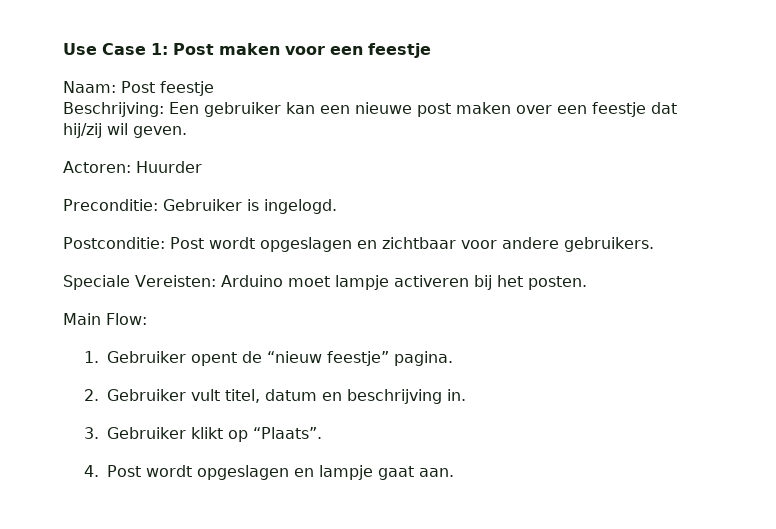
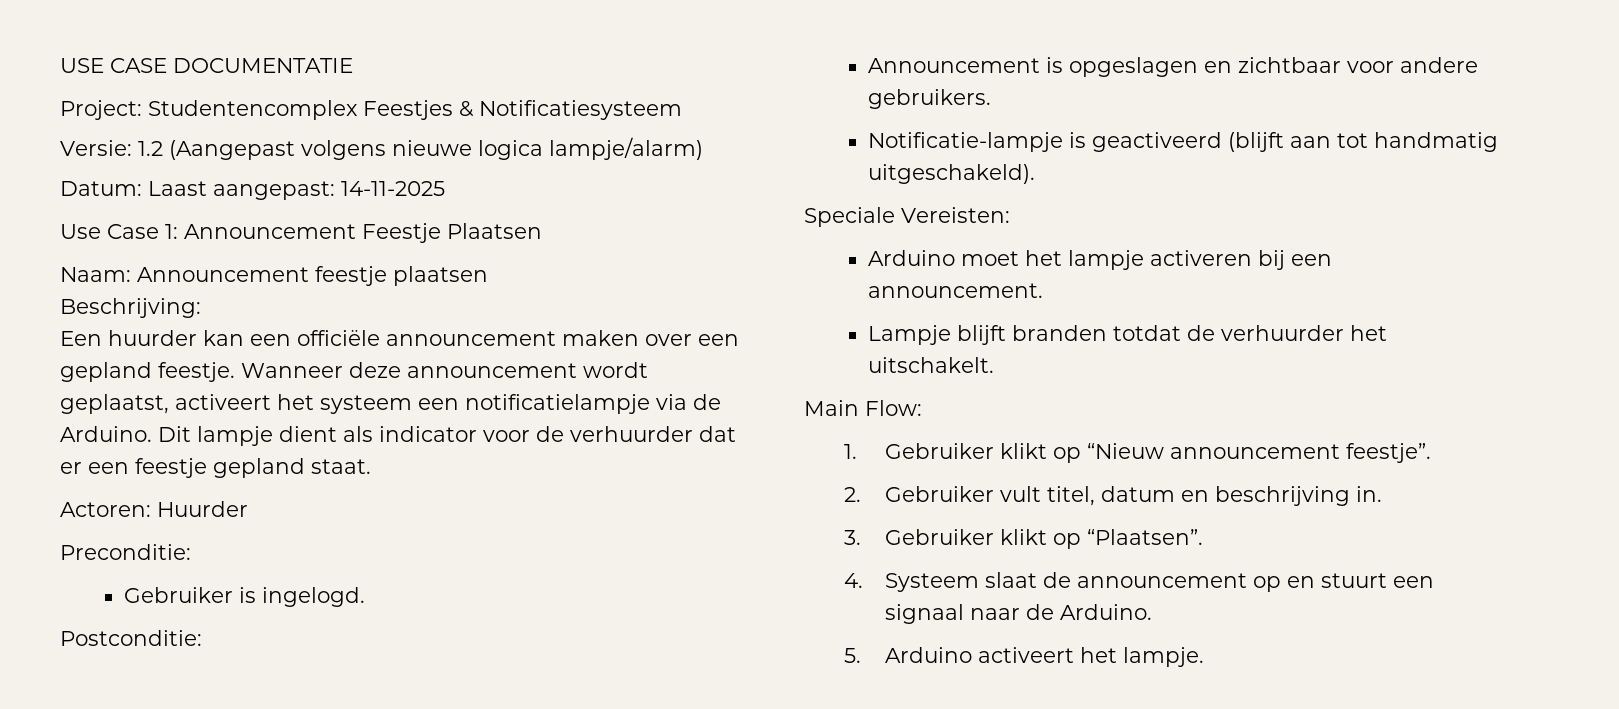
[63,43,431,58] Use Case 1: Post maken voor een feestje -> [60,58,353,73] [60,100,682,120] [60,137,703,160] [60,181,445,200] [60,223,542,243] USE CASE DOCUMENTATIE // Project: Studentencomplex Feestjes & Notificatiesysteem // Versie: 1.2 (Aangepast volgens nieuwe logica lampje/alarm) // Datum: Laast aangepast: 14-11-2025 // Use Case 1: Announcement Feestje Plaatsen
[121,81,214,96] Post feestje -> [137,266,488,286] Announcement feestje plaatsen
[169,102,677,117] [63,123,187,138] Een gebruiker kan een nieuwe post maken over een feestje dat hij/zij wil geven. -> [60,330,739,346] [60,362,648,382] [60,394,721,414] [60,426,736,446] [60,458,371,478] // Een huurder kan een officiële announcement maken over een gepland feestje. Wanneer deze announcement wordt geplaatst, activeert het systeem een notificatielampje via de Arduino. Dit lampje dient als indicator voor de verhuurder dat er een feestje gepland staat.
(158, 205) none -> (191, 552) //
[170,237,255,249] Post wordt -> [868,57,1064,73] // Announcement is
(654, 244) none -> [868,132,1499,152] [868,164,1036,184] // Notificatie-lampje is geactiveerd (blijft aan tot handmatig uitgeschakeld).
(216, 281) none -> (1010, 215) //
(330, 281) none -> [1025,250,1063,266] het
[496,275,587,290] het posten. -> [1291,254,1333,266] [868,283,1044,298] [868,325,1388,345] [868,357,995,373] een announcement. // Lampje blijft branden totdat de verhuurder het uitschakelt.
[191,351,454,366] opent de “nieuw feestje” pagina. -> [999,443,1431,463] klikt op “Nieuw announcement feestje”.
[253,427,323,439] “Plaats”. -> [1086,529,1203,545] “Plaatsen”.
[107,465,455,480] Post wordt opgeslagen en lampje gaat aan. -> [884,572,1434,592] [884,604,1152,624] [844,647,1204,667] Systeem slaat de announcement op en stuurt een signaal naar de Arduino. // 5. Arduino activeert het lampje.

